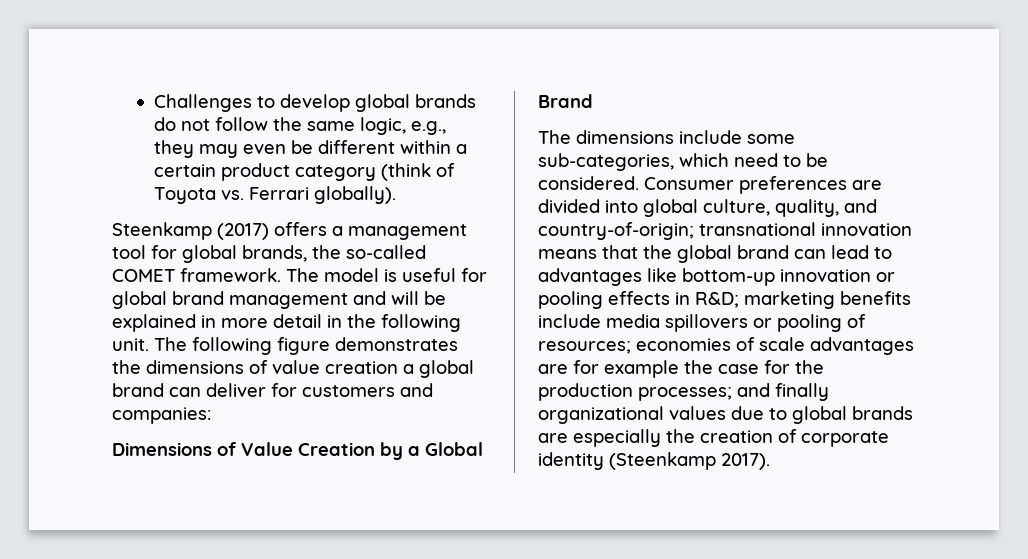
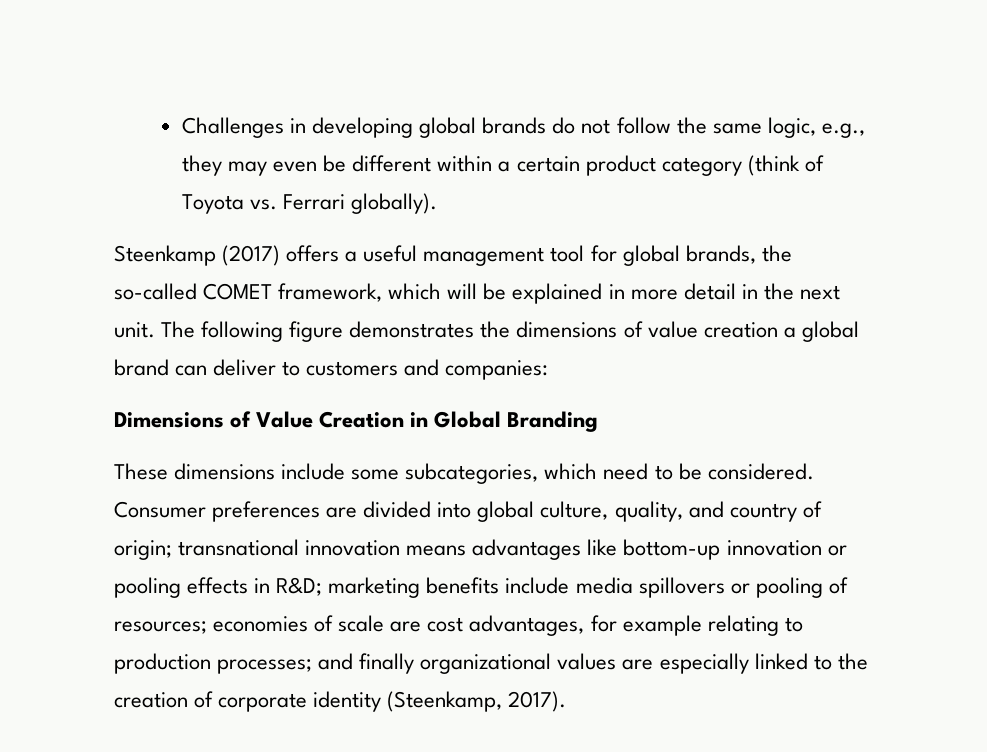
[256,94,350,112] to develop -> [290,117,414,138] in developing
(343, 231) none -> [363,245,418,262] useful
[180,268,487,282] [112,291,386,309] framework. The model is useful for global brand management and -> [278,283,442,302] framework, which
[381,314,461,332] following -> [799,285,840,300] next
[271,383,297,397] for -> [282,361,301,376] to
[380,442,483,460] [538,94,593,108] [538,130,571,144] by a Global Brand // The -> [410,411,599,432] [114,463,168,480] in Global Branding // These
[538,153,674,171] sub-categories, -> [405,463,539,484] subcategories,
[538,222,912,240] [538,245,892,263] country-of-origin; transnational innovation means that the global brand can lead to -> [729,501,822,522] [114,539,467,560] country of origin; transnational innovation means
[810,337,914,355] [538,360,824,378] advantages are for example the case for the -> [390,615,803,636] are cost advantages, for example relating to
[731,406,913,424] [538,429,661,447] due to global brands are especially -> [622,653,832,674] are especially linked to
[609,452,716,470] (Steenkamp -> [387,691,503,712] (Steenkamp,

